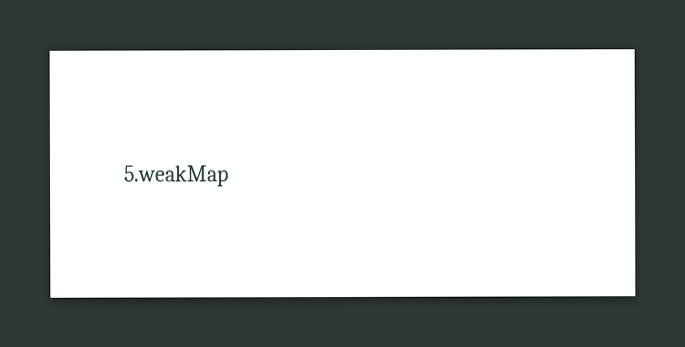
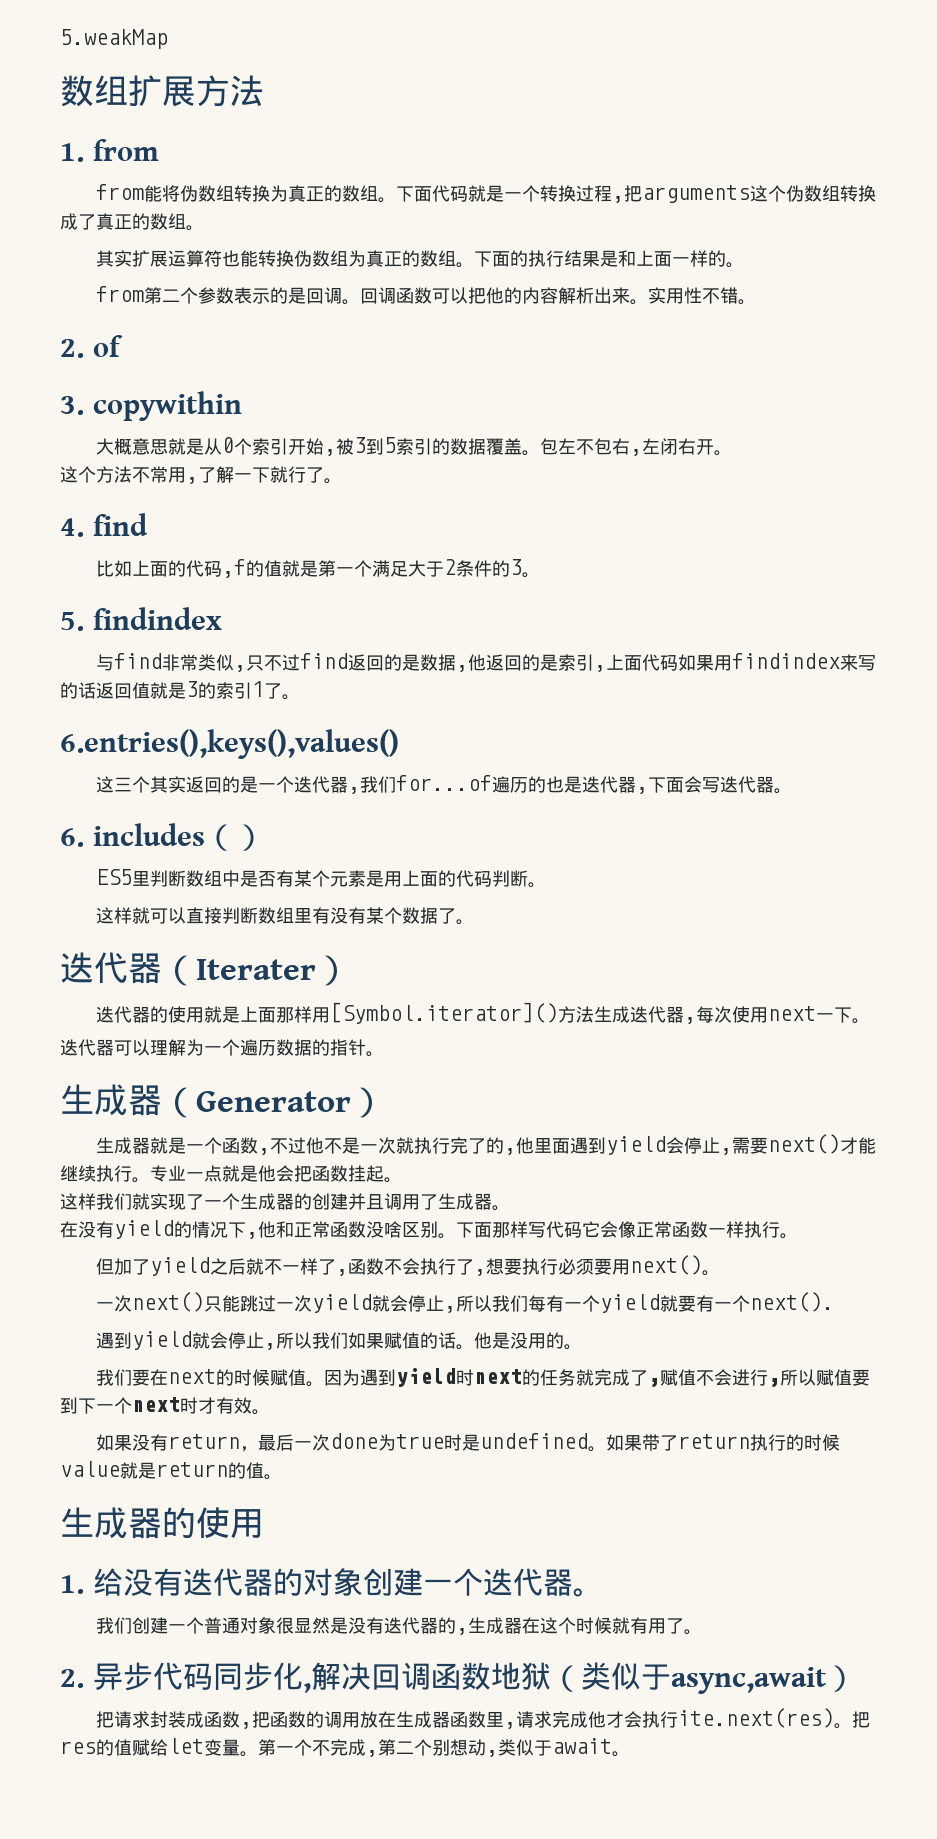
(229, 176) none -> [60,75,264,107] [60,139,159,162] [96,184,877,203] [60,213,204,231] [96,250,745,268] [96,286,757,305] [60,335,123,358] [60,391,242,421] [96,437,733,456] [60,466,342,484] [60,513,148,537] [96,559,541,578] [60,607,222,631] [96,653,877,672] [60,681,300,700] [60,729,399,759] [96,775,793,794] [60,823,265,851] [96,869,547,888] [96,907,475,925] [60,952,350,986] [96,1002,871,1024] [60,1039,384,1057] [60,1084,385,1118] [96,1134,877,1155] [60,1165,402,1183] [60,1193,510,1211] [60,1220,798,1239] [96,1255,721,1276] [96,1292,835,1313] [96,1331,583,1350] [96,1368,871,1387] [60,1397,270,1415] [96,1433,841,1452] [60,1461,282,1480] [60,1507,264,1539] [60,1568,603,1597] [96,1617,703,1635] [60,1662,856,1694] [96,1708,871,1729] [60,1738,630,1757] // 数组扩展方法 // 1. from // from能将伪数组转换为真正的数组。下面代码就是一个转换过程,把arguments这个伪数组转换成了真正的数组。 // 其实扩展运算符也能转换伪数组为真正的数组。下面的执行结果是和上面一样的。 // from第二个参数表示的是回调。回调函数可以把他的内容解析出来。实用性不错。 // 2. of // 3. copywithin // 大概意思就是从0个索引开始,被3到5索引的数据覆盖。包左不包右,左闭右开。 // 这个方法不常用,了解一下就行了。 // 4. find // 比如上面的代码,f的值就是第一个满足大于2条件的3。 // 5. findindex // 与find非常类似,只不过find返回的是数据,他返回的是索引,上面代码如果用findindex来写的话返回值就是3的索引1了。 // 6.entries(),keys(),values() // 这三个其实返回的是一个迭代器,我们for...of遍历的也是迭代器,下面会写迭代器。 // 6. includes（） // ES5里判断数组中是否有某个元素是用上面的代码判断。 // 这样就可以直接判断数组里有没有某个数据了。 // 迭代器（Iterater） // 迭代器的使用就是上面那样用[Symbol.iterator]()方法生成迭代器,每次使用next一下。 // 迭代器可以理解为一个遍历数据的指针。 // 生成器（Generator） // 生成器就是一个函数,不过他不是一次就执行完了的,他里面遇到yield会停止,需要next()才能继续执行。专业一点就是他会把函数挂起。 // 这样我们就实现了一个生成器的创建并且调用了生成器。 // 在没有yield的情况下,他和正常函数没啥区别。下面那样写代码它会像正常函数一样执行。 // 但加了yield之后就不一样了,函数不会执行了,想要执行必须要用next()。 // 一次next()只能跳过一次yield就会停止,所以我们每有一个yield就要有一个next(). // 遇到yield就会停止,所以我们如果赋值的话。他是没用的。 // 我们要在next的时候赋值。因为遇到yield时next的任务就完成了,赋值不会进行,所以赋值要到下一个next时才有效。 // 如果没有return，最后一次done为true时是undefined。如果带了return执行的时候value就是return的值。 // 生成器的使用 // 1.给没有迭代器的对象创建一个迭代器。 // 我们创建一个普通对象很显然是没有迭代器的,生成器在这个时候就有用了。 // 2.异步代码同步化,解决回调函数地狱（类似于async,await） // 把请求封装成函数,把函数的调用放在生成器函数里,请求完成他才会执行ite.next(res)。把res的值赋给let变量。第一个不完成,第二个别想动,类似于await。

